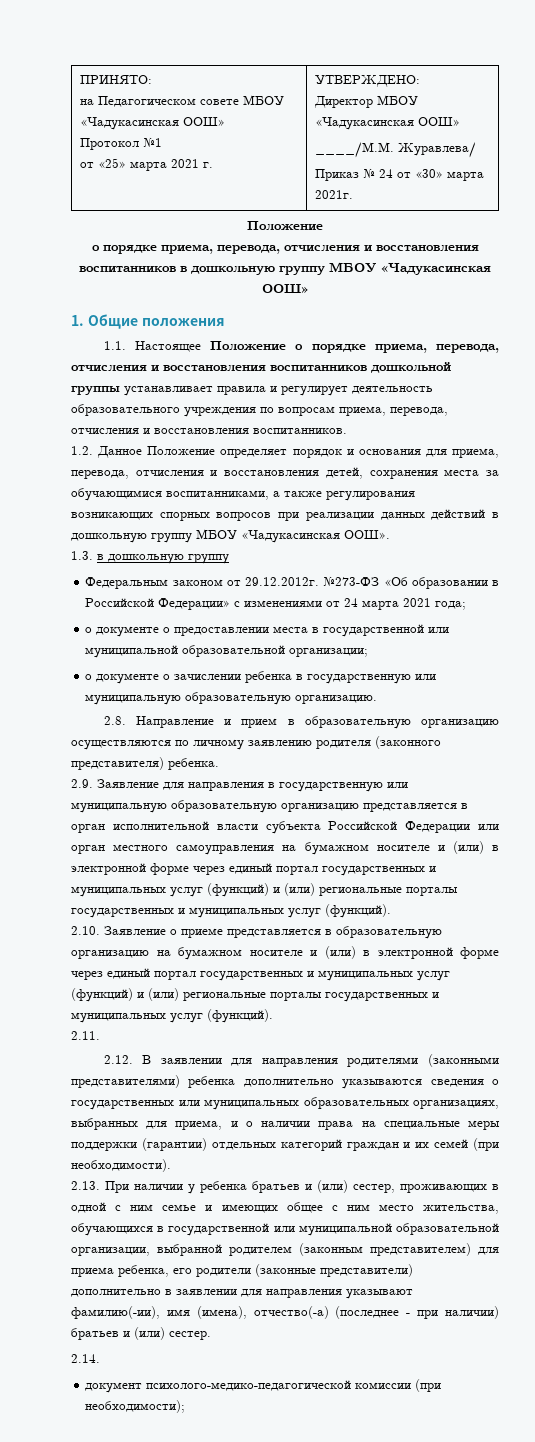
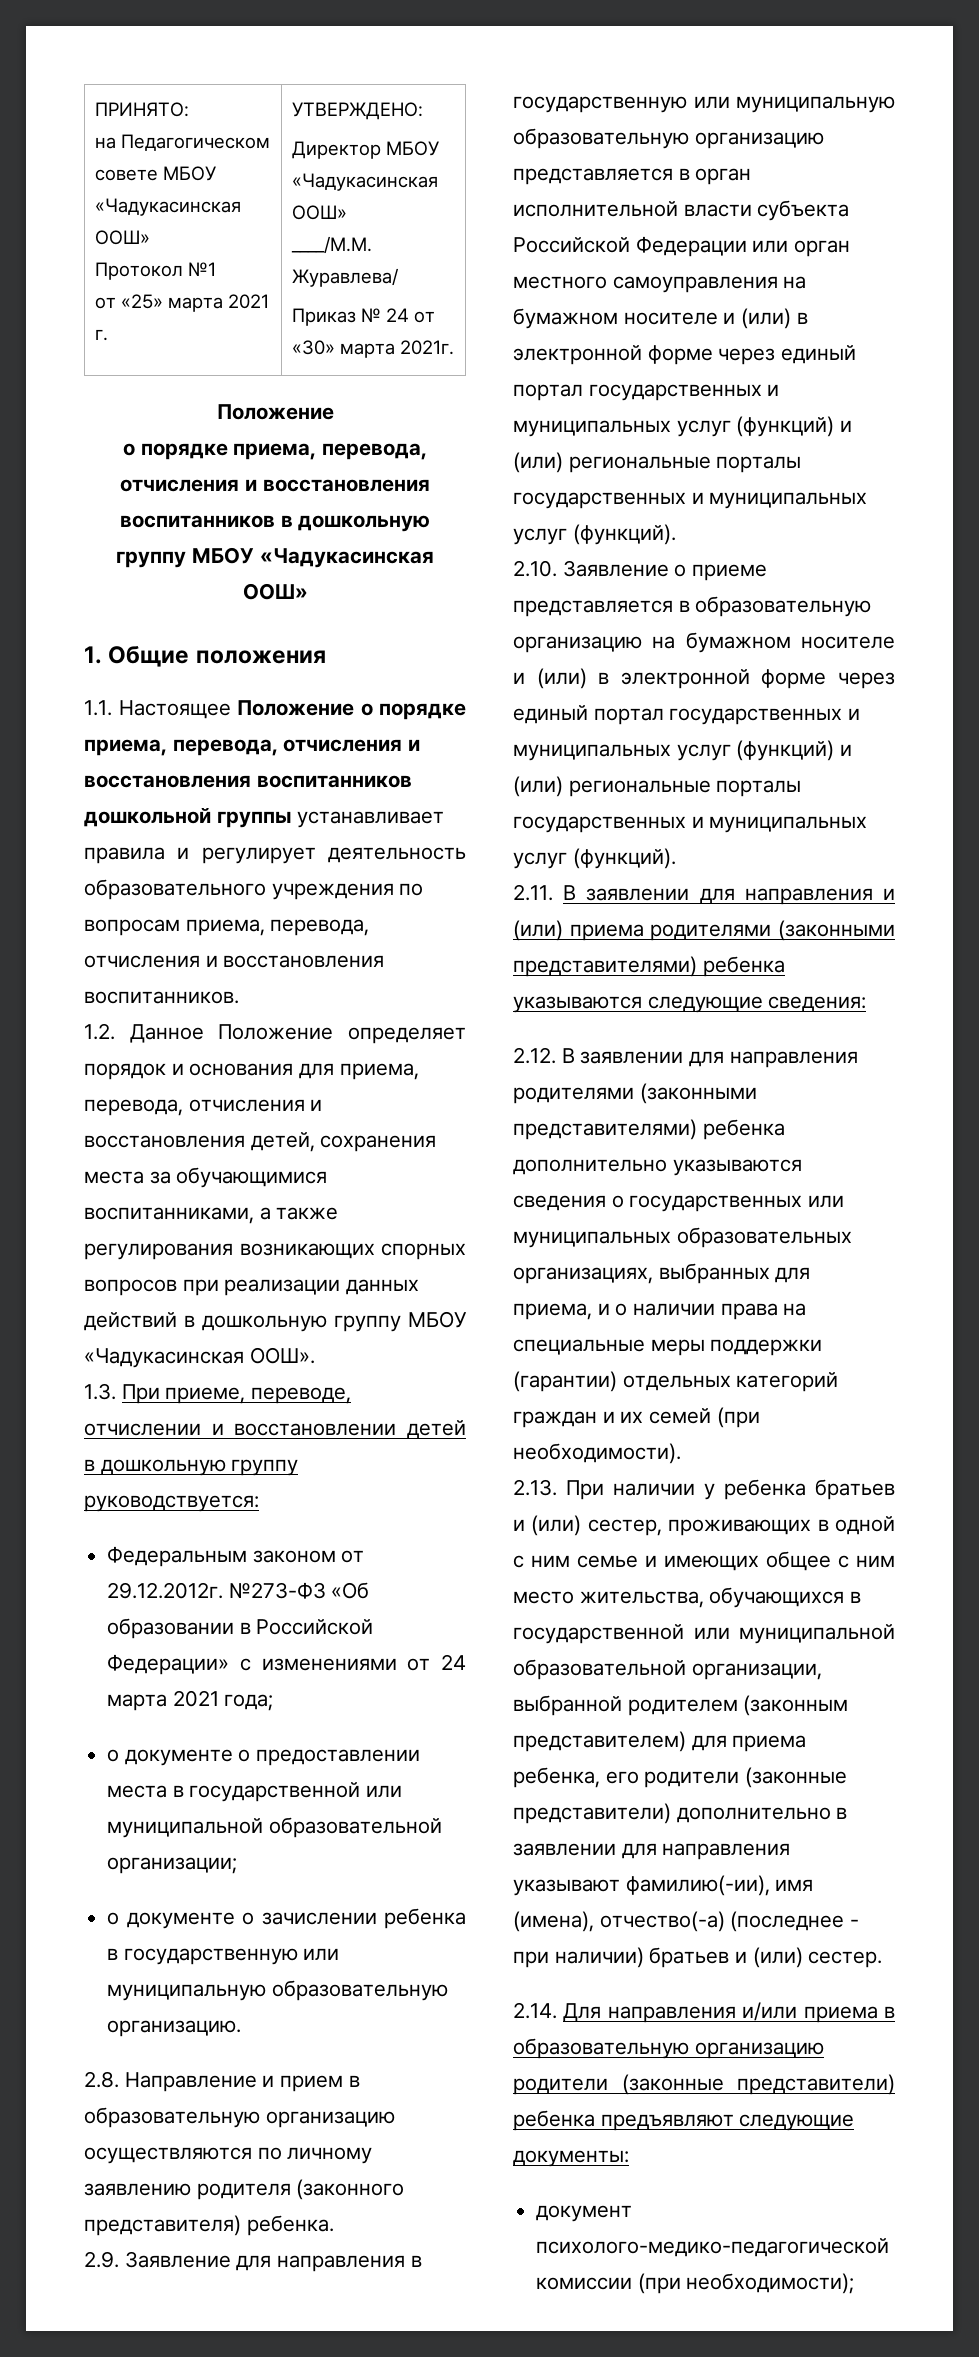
[97,554,229,564] в дошкольную группу -> [121,1384,352,1404] [84,1420,467,1439] [84,1459,299,1476] [84,1495,259,1512] При приеме, переводе, отчислении и восстановлении детей в дошкольную группу руководствуется:
(100, 1035) none -> [563,885,895,905] [513,920,895,941] [513,956,785,977] [513,996,867,1013] В заявлении для направления и (или) приема родителями (законными представителями) ребенка указываются следующие сведения:
(100, 1358) none -> [563,2002,895,2023] [513,2038,824,2059] [513,2074,895,2095] [513,2110,855,2131] [513,2150,629,2167] Для направления и/или приема в образовательную организацию родители (законные представители) ребенка предъявляют следующие документы:

